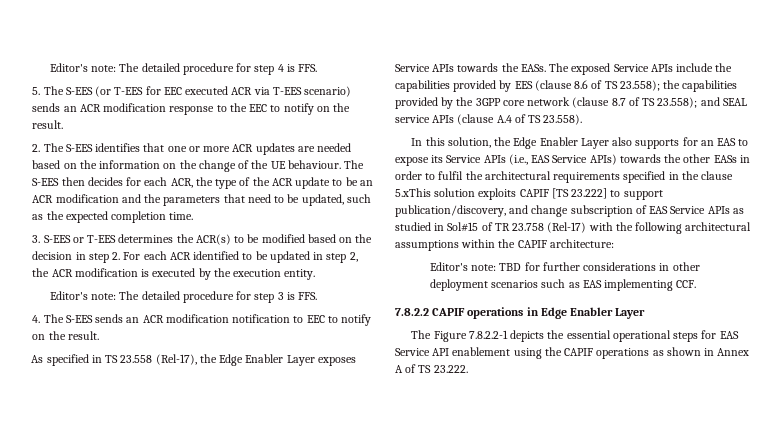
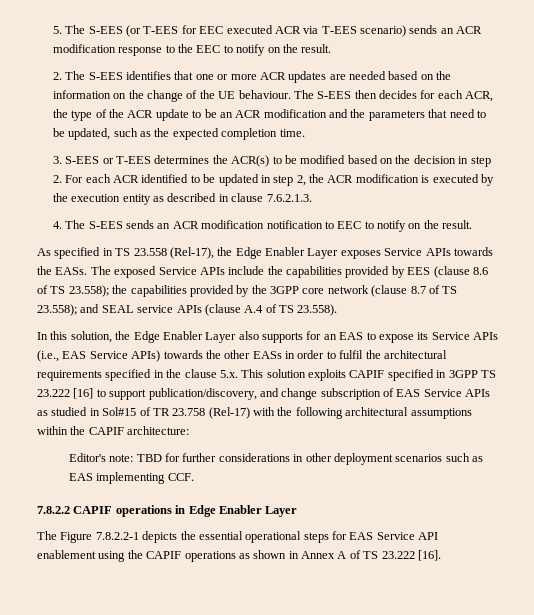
[49,63,317,75] Editor's note: The detailed procedure for step 4 is FFS. // -> (52, 30) none
[284,269,316,280] [49,291,317,303] entity. // Editor's note: The detailed procedure for step 3 is FFS. -> [122,193,312,205] entity as described in clause 7.6.2.1.3.
[395,188,431,197] 5.xThis -> [219,369,264,378] 5.x. This
[551,188,608,199] [TS 23.222] -> [387,369,496,381] [37,388,94,399] specified in 3GPP TS 23.222 [16]
[433,365,468,373] 23.222. -> [381,550,441,561] 23.222 [16].

